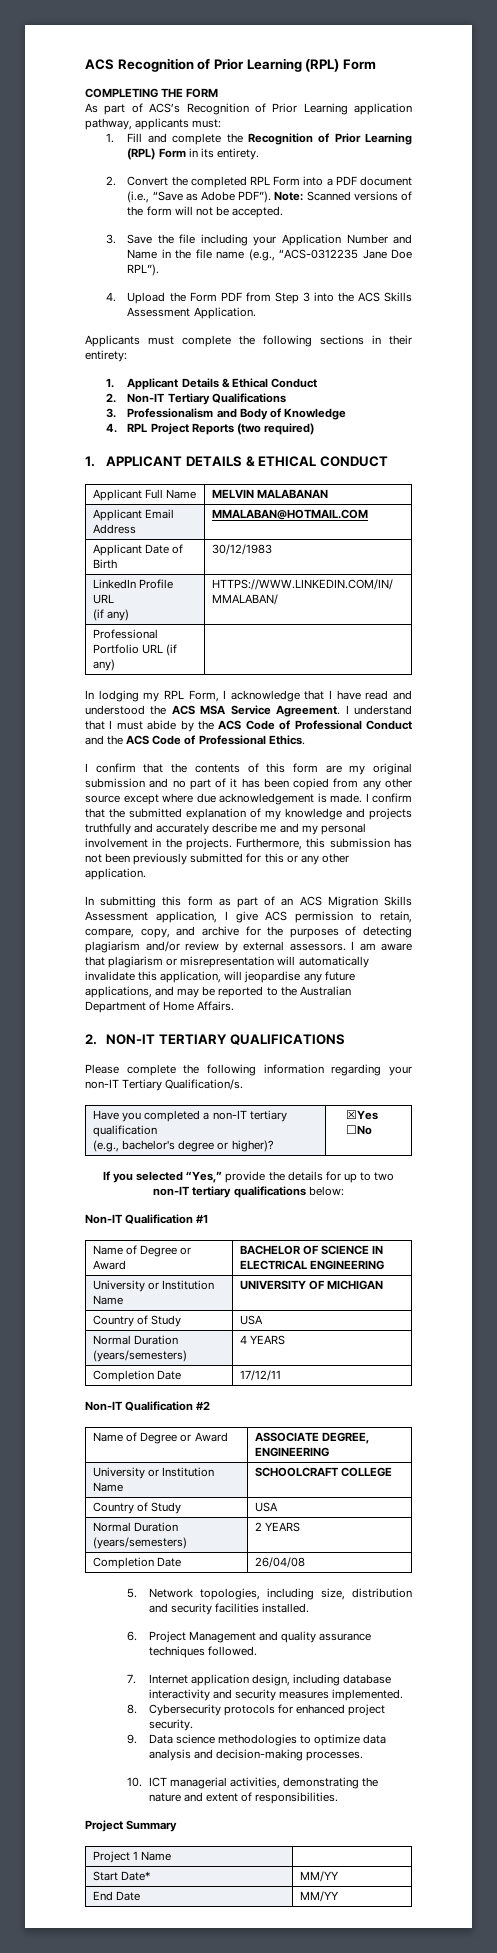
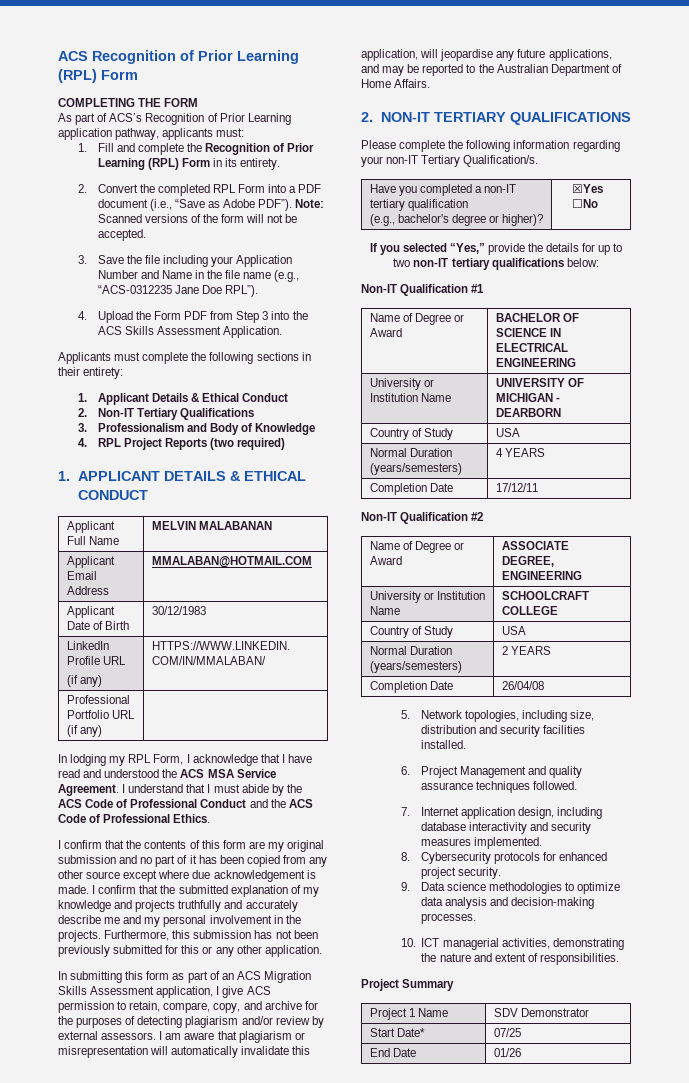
(384, 1285) none -> [555,397,560,402] [495,408,561,417] - DEARBORN
(172, 1856) none -> [493,1008,589,1017] SDV Demonstrator
[300,1871,340,1882] MM/YY -> [493,1028,521,1037] 07/25
[300,1891,340,1902] MM/YY -> [493,1048,521,1057] 01/26

